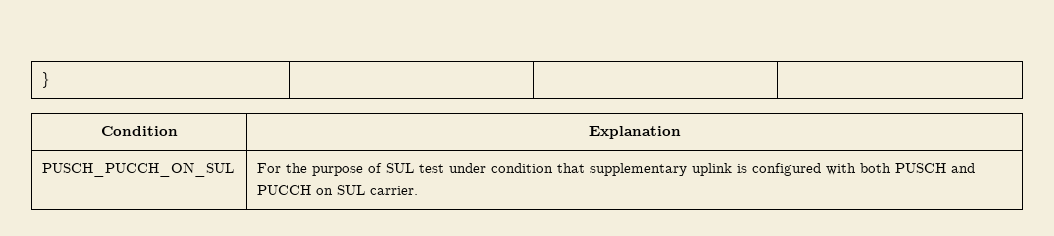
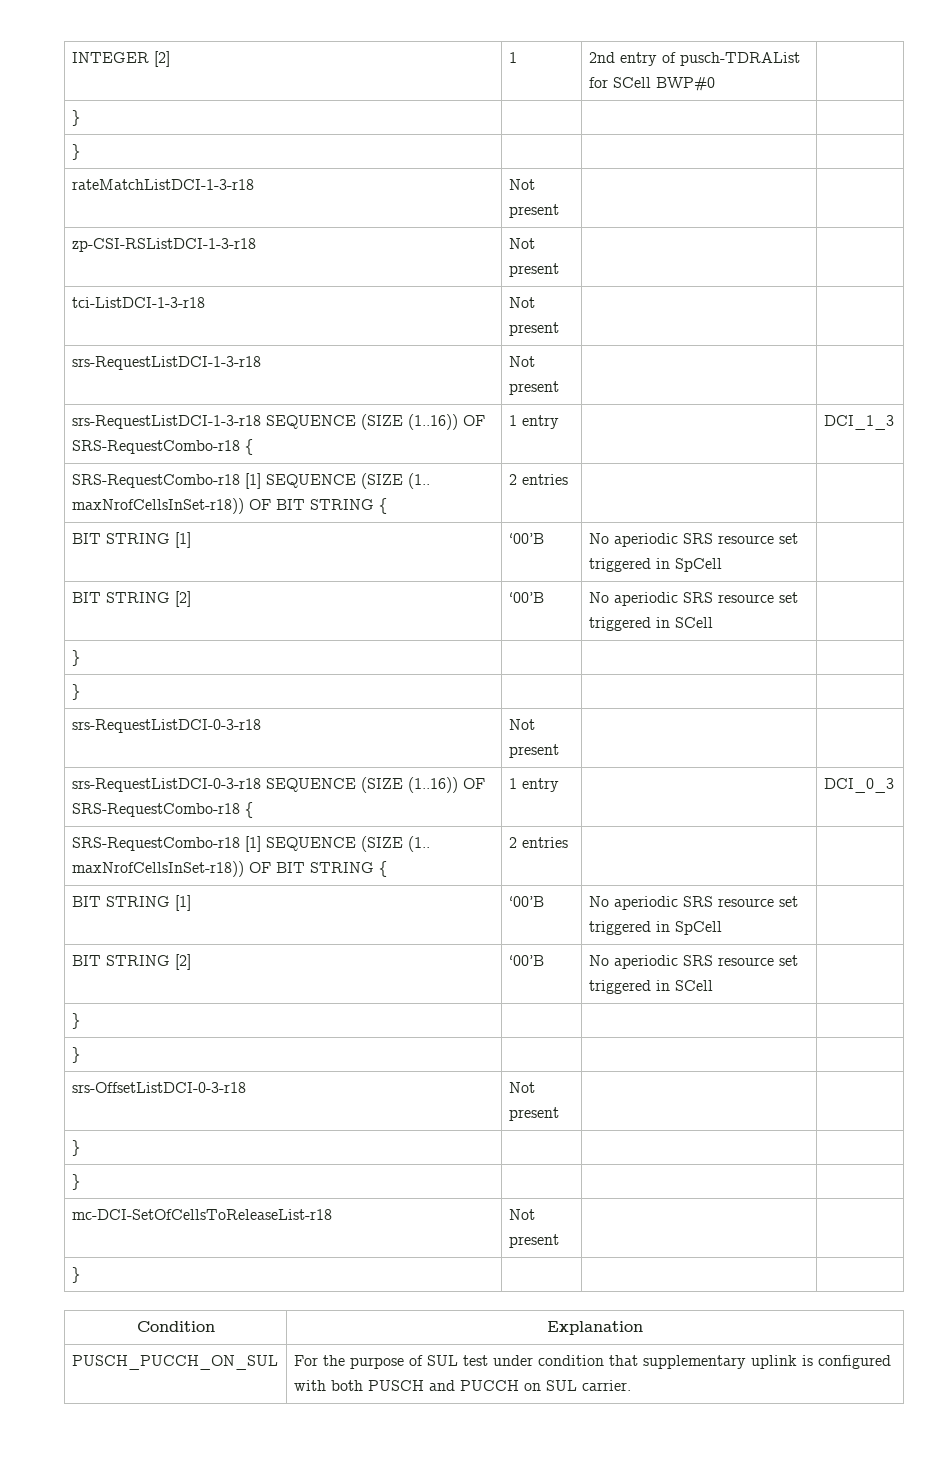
(42, 80) none -> [71,51,170,67] [508,52,517,63] [588,52,800,66] [588,77,715,91] [71,110,80,126] [71,144,80,160] [71,179,254,190] [508,179,535,190] [508,204,559,218] [71,238,256,252] [508,238,535,249] [508,263,559,277] [71,297,205,308] [508,297,535,308] [508,322,559,336] [71,356,261,370] [508,356,535,367] [508,381,559,395] [71,414,485,430] [71,439,253,455] [508,415,559,429] [823,415,894,430] [71,473,430,489] [71,498,387,514] [508,474,568,485] [71,532,191,548] [508,533,544,544] [588,533,798,547] [588,558,722,572] [71,591,191,607] [508,592,544,603] [588,592,798,606] [588,617,713,631] [71,650,80,666] [71,684,80,700] [71,719,261,733] [508,719,535,730] [508,744,559,758] [71,777,485,793] [71,802,253,818] [508,778,559,792] [823,778,894,793] [71,836,430,852] [71,861,387,877] [508,837,568,848] [71,895,191,911] [508,896,544,907] [588,896,798,910] [588,921,722,935] [71,954,191,970] [508,955,544,966] [588,955,798,969] [588,980,713,994] [71,1013,80,1029] [71,1047,80,1063] [71,1082,246,1093] [508,1082,535,1093] [508,1107,559,1121] [71,1140,80,1156] [71,1174,80,1190] [71,1209,332,1220] [508,1209,535,1220] [508,1234,559,1248] INTEGER [2] | 1 | 2nd entry of pusch-TDRAList for SCell BWP#0 | // } | | | // } | | | // rateMatchListDCI-1-3-r18 | Not present | | // zp-CSI-RSListDCI-1-3-r18 | Not present | | // tci-ListDCI-1-3-r18 | Not present | | // srs-RequestListDCI-1-3-r18 | Not present | | // srs-RequestListDCI-1-3-r18 SEQUENCE (SIZE (1..16)) OF SRS-RequestCombo-r18 { | 1 entry | | DCI_1_3 // SRS-RequestCombo-r18 [1] SEQUENCE (SIZE (1.. maxNrofCellsInSet-r18)) OF BIT STRING { | 2 entries | | // BIT STRING [1] | ‘00’B | No aperiodic SRS resource set triggered in SpCell | // BIT STRING [2] | ‘00’B | No aperiodic SRS resource set triggered in SCell | // } | | | // } | | | // srs-RequestListDCI-0-3-r18 | Not present | | // srs-RequestListDCI-0-3-r18 SEQUENCE (SIZE (1..16)) OF SRS-RequestCombo-r18 { | 1 entry | | DCI_0_3 // SRS-RequestCombo-r18 [1] SEQUENCE (SIZE (1.. maxNrofCellsInSet-r18)) OF BIT STRING { | 2 entries | | // BIT STRING [1] | ‘00’B | No aperiodic SRS resource set triggered in SpCell | // BIT STRING [2] | ‘00’B | No aperiodic SRS resource set triggered in SCell | // } | | | // } | | | // srs-OffsetListDCI-0-3-r18 | Not present | | // } | | | // } | | | // mc-DCI-SetOfCellsToReleaseList-r18 | Not present | | //

